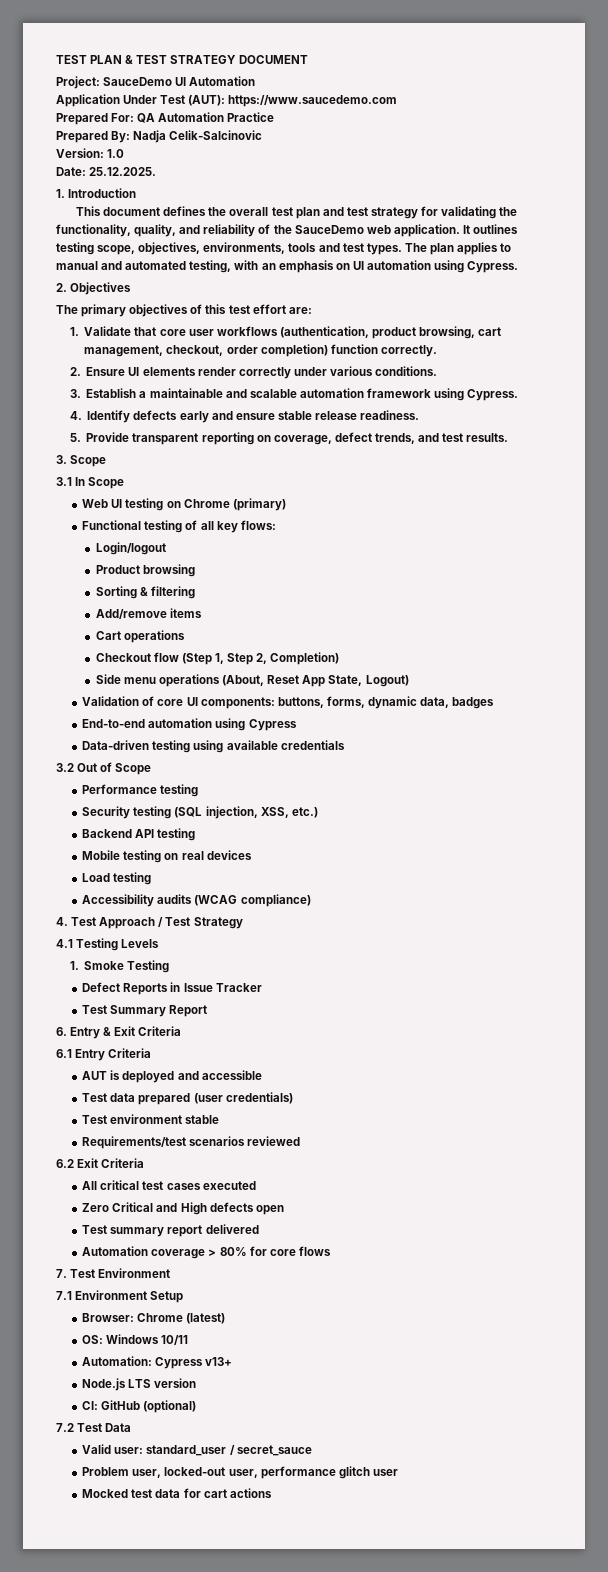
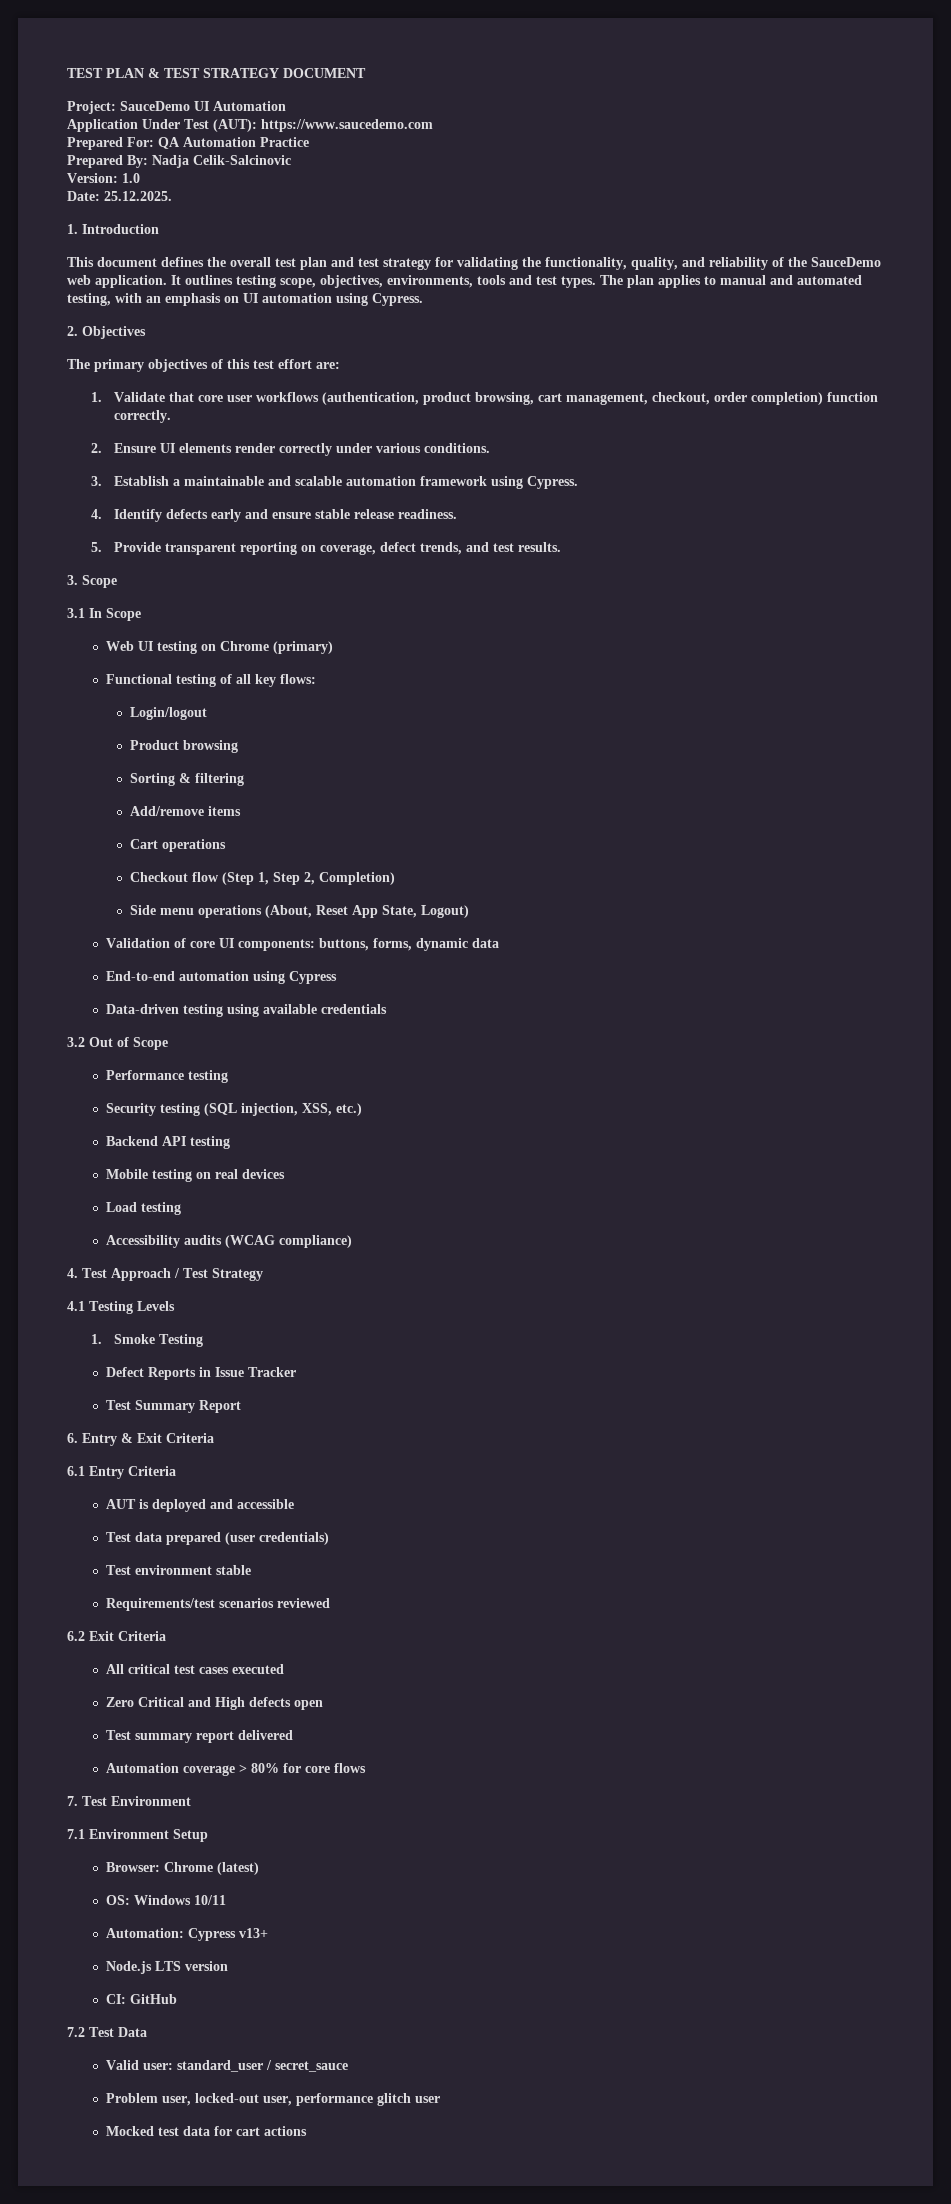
[420,697,495,709] data, badges -> [471,938,499,948] data
[143,1400,197,1413] (optional) -> (177, 1999) none

